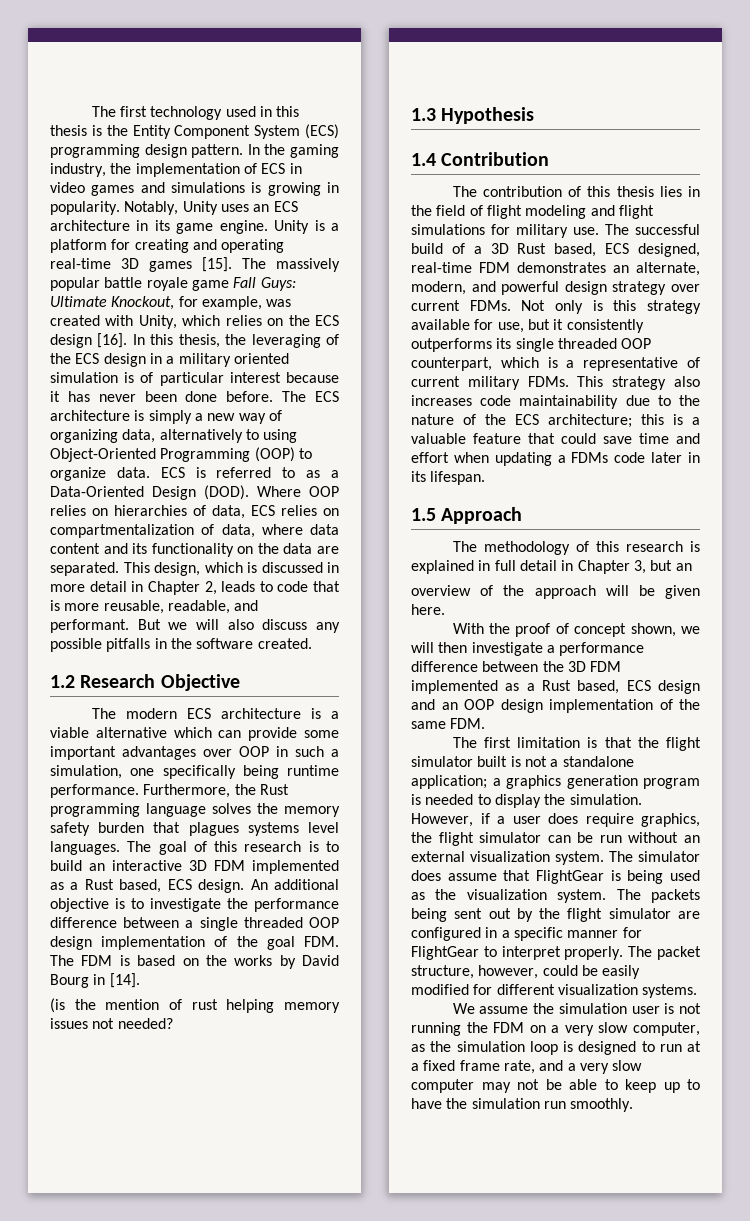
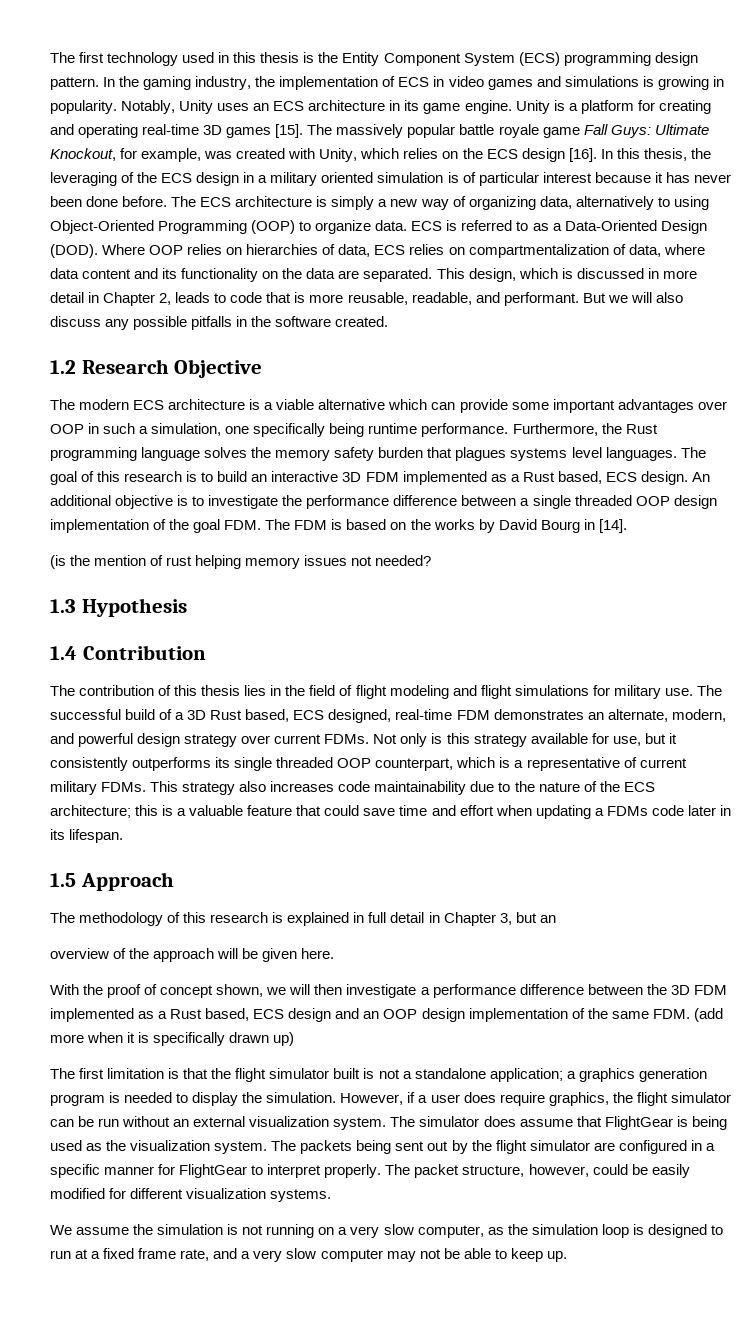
(486, 723) none -> [693,1008,723,1022] [50,1032,295,1046] (add more when it is specifically drawn up)
[631,1006,660,1014] user -> (224, 1229) none
[466,1022,525,1033] the FDM -> (315, 1231) none
[663,1079,700,1093] [411,1098,634,1112] up to have the simulation run smoothly. -> [546,1251,567,1262] up.

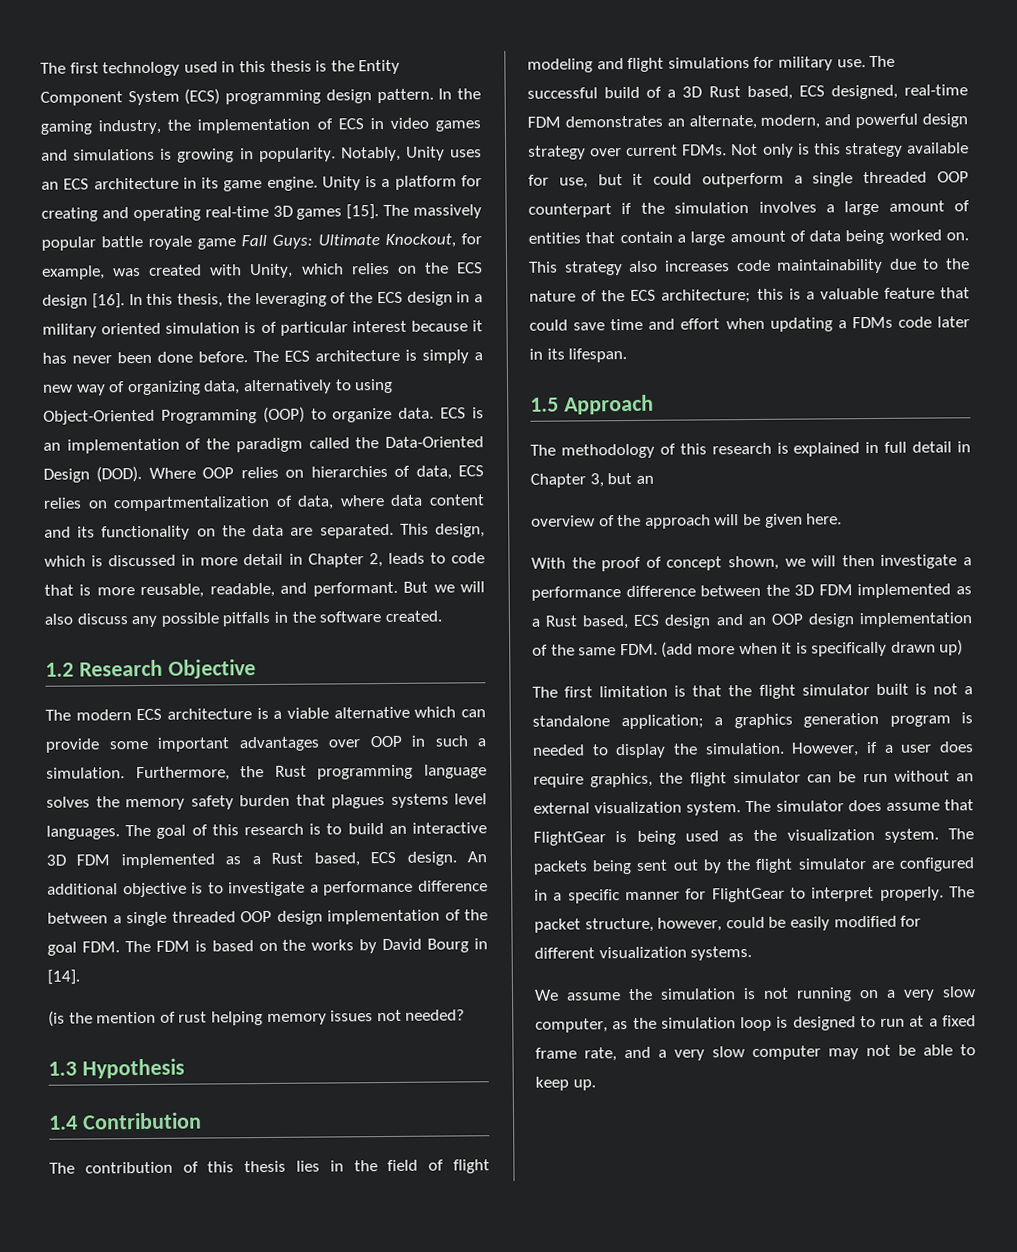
[461,220,562,231] referred to as a -> [43,437,380,454] an implementation of the paradigm called the
[151,423,509,437] simulation, one specifically being runtime performance. -> [46,767,125,779] simulation.
[282,495,303,506] the -> [309,884,319,893] a
[50,757,687,771] [50,781,147,795] consistently outperforms its single threaded OOP counterpart, which is a representative of current military FDMs. -> [653,171,969,188] [528,200,970,218] [528,229,969,246] could outperform a single threaded OOP counterpart if the simulation involves a large amount of entities that contain a large amount of data being worked on.

